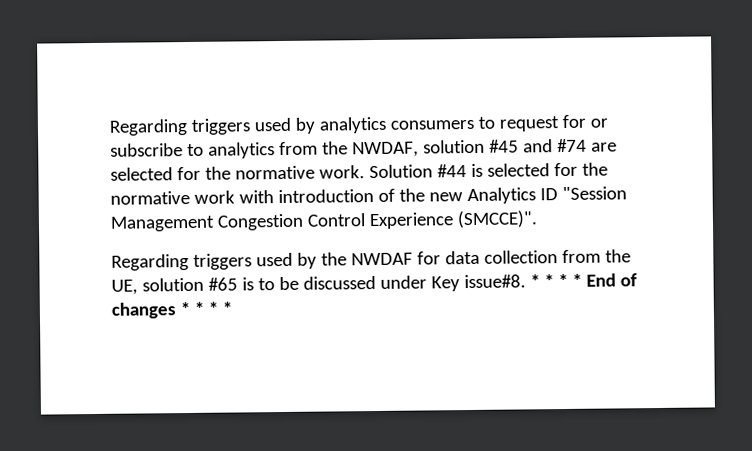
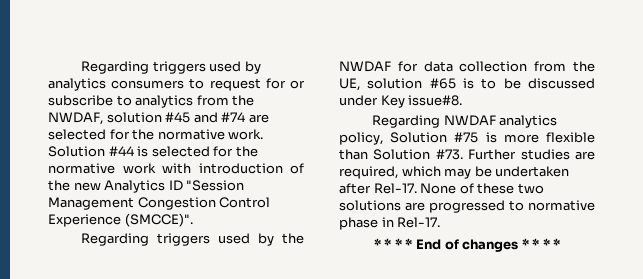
(526, 281) none -> [372,115,558,128] [339,132,595,145] [339,149,595,160] [339,166,570,179] [339,183,544,194] [339,200,595,213] [339,217,441,230] // Regarding NWDAF analytics policy, Solution #75 is more flexible than Solution #73. Further studies are required, which may be undertaken after Rel-17. None of these two solutions are progressed to normative phase in Rel-17. //

